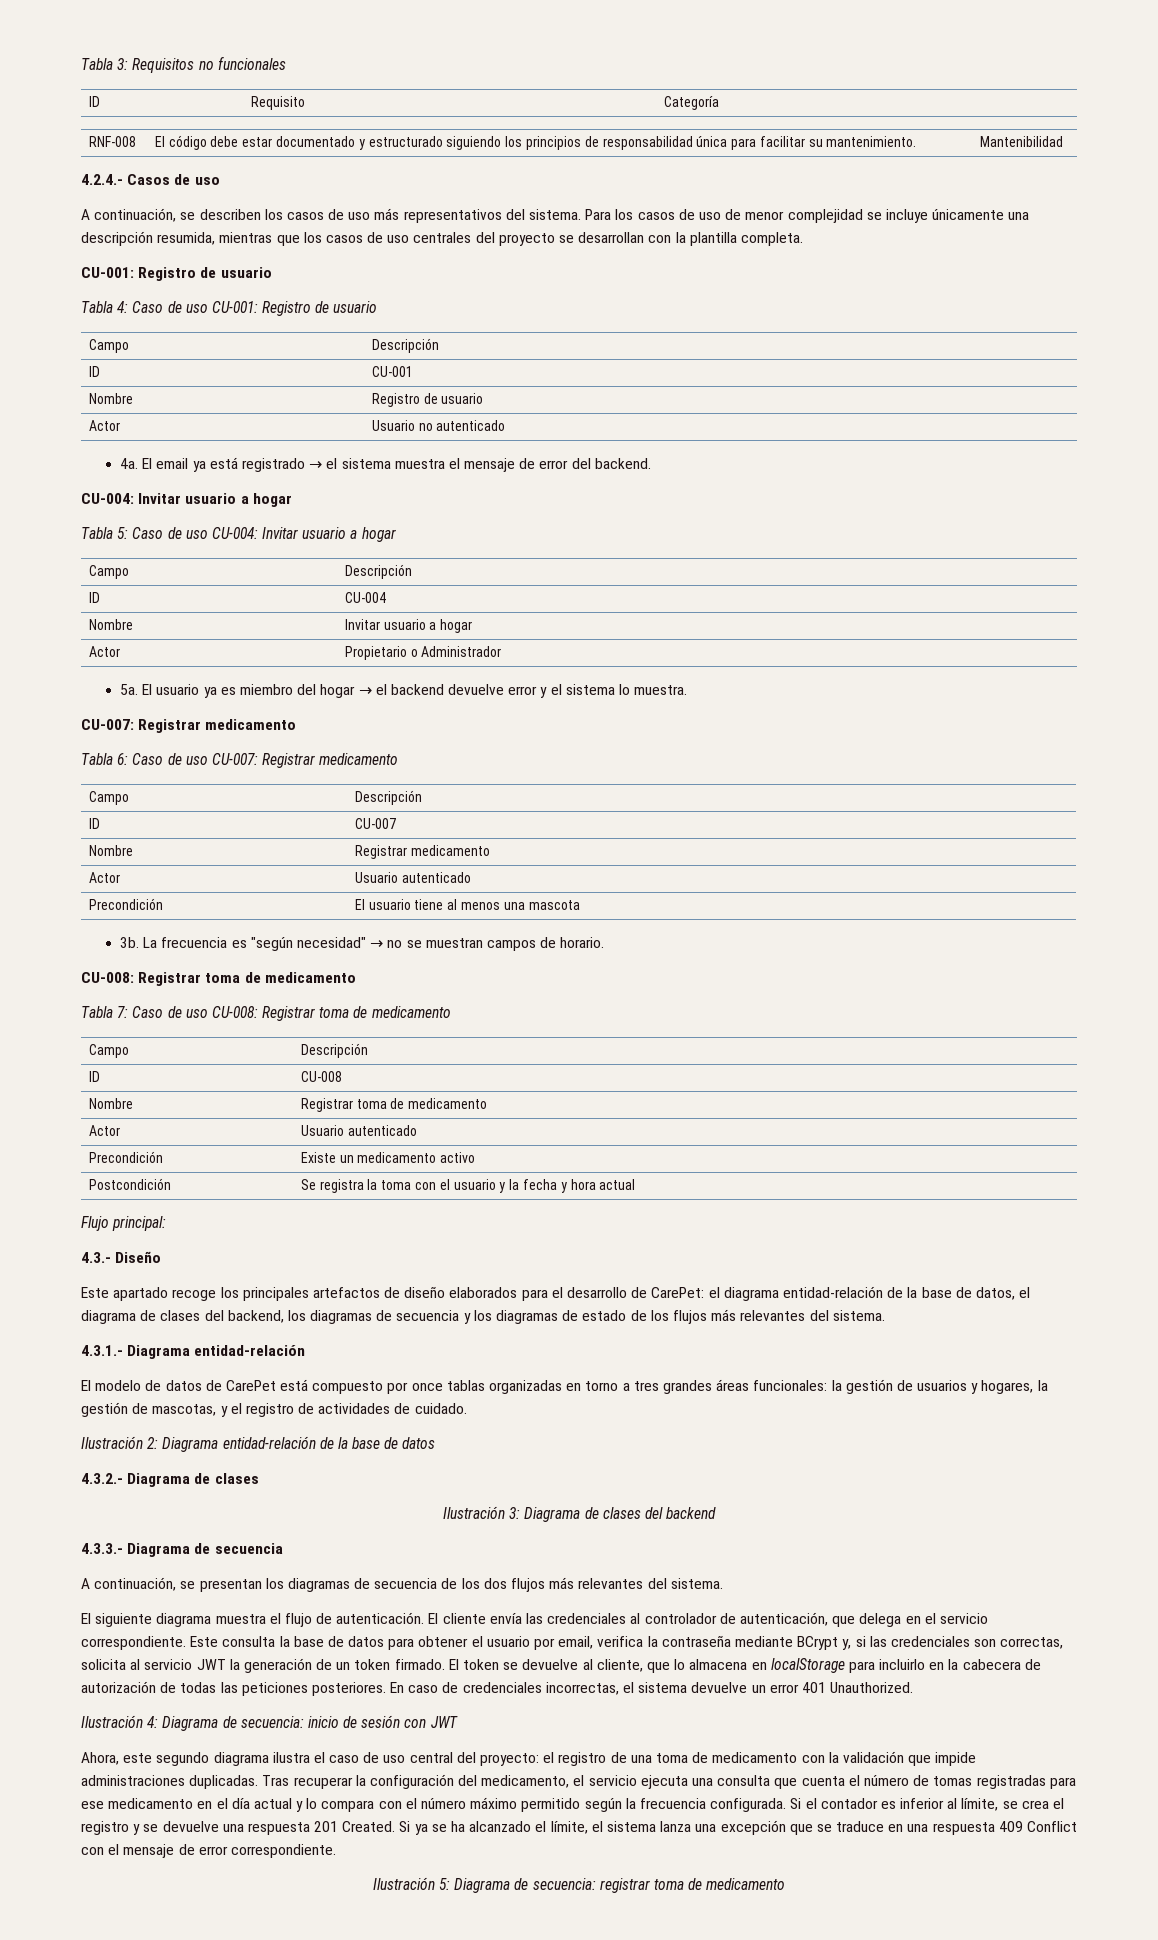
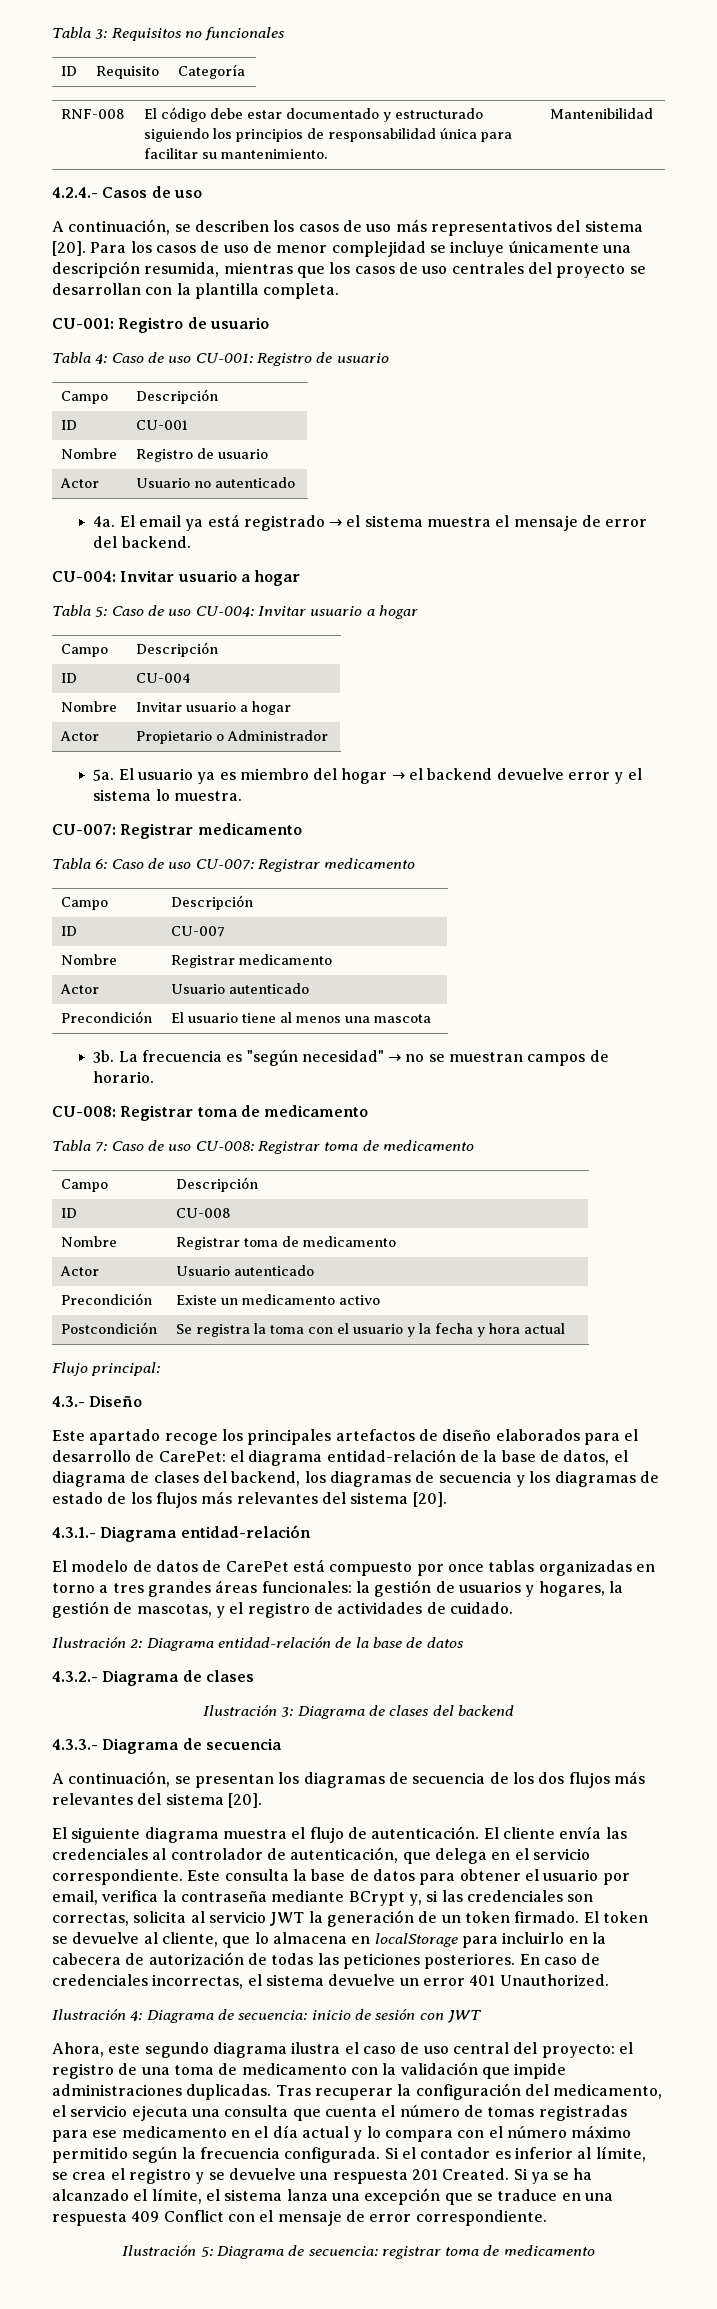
[529,209,582,220] sistema. -> [584,220,643,232] [52,241,86,256] sistema [20].
[832,1310,885,1321] sistema. -> [350,1492,447,1507] sistema [20].
[670,1578,723,1589] sistema. -> [165,1793,262,1808] sistema [20].

